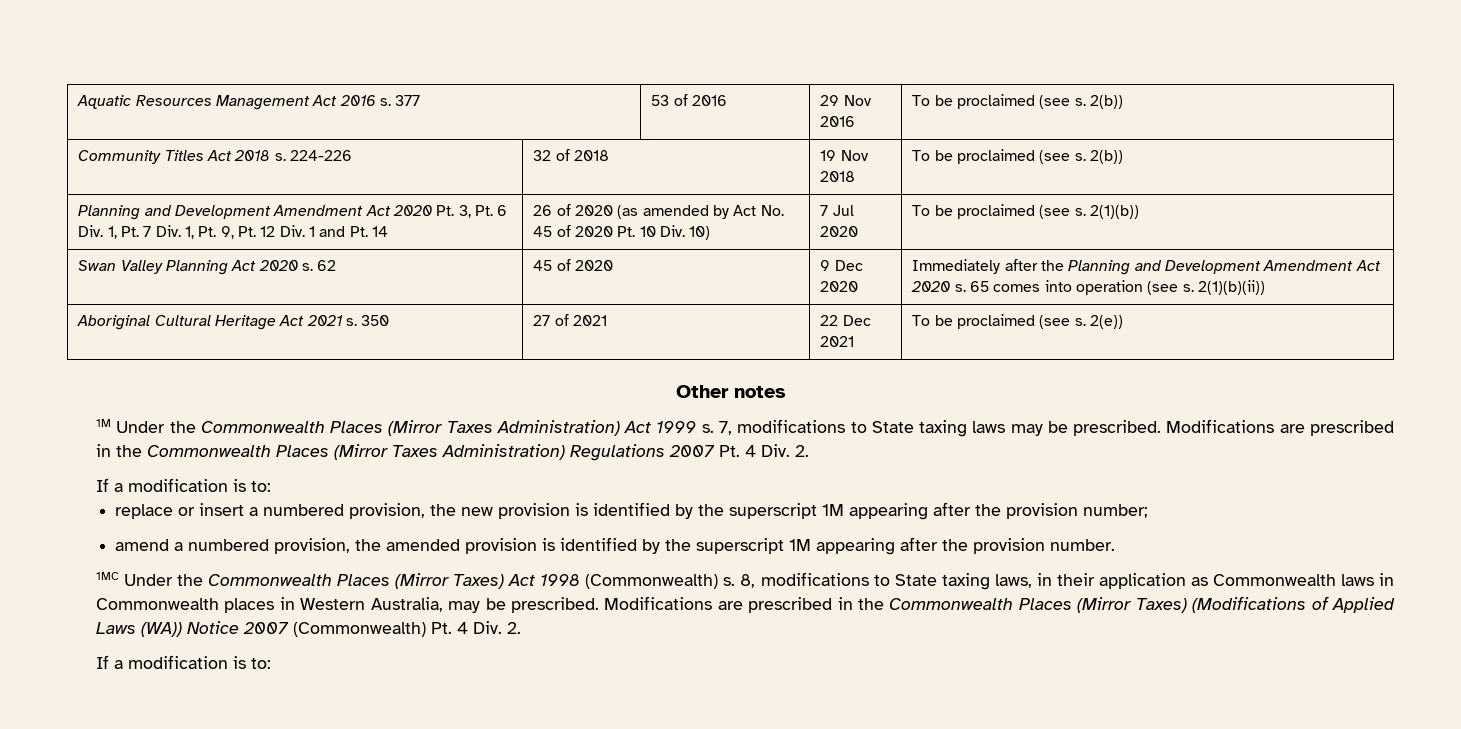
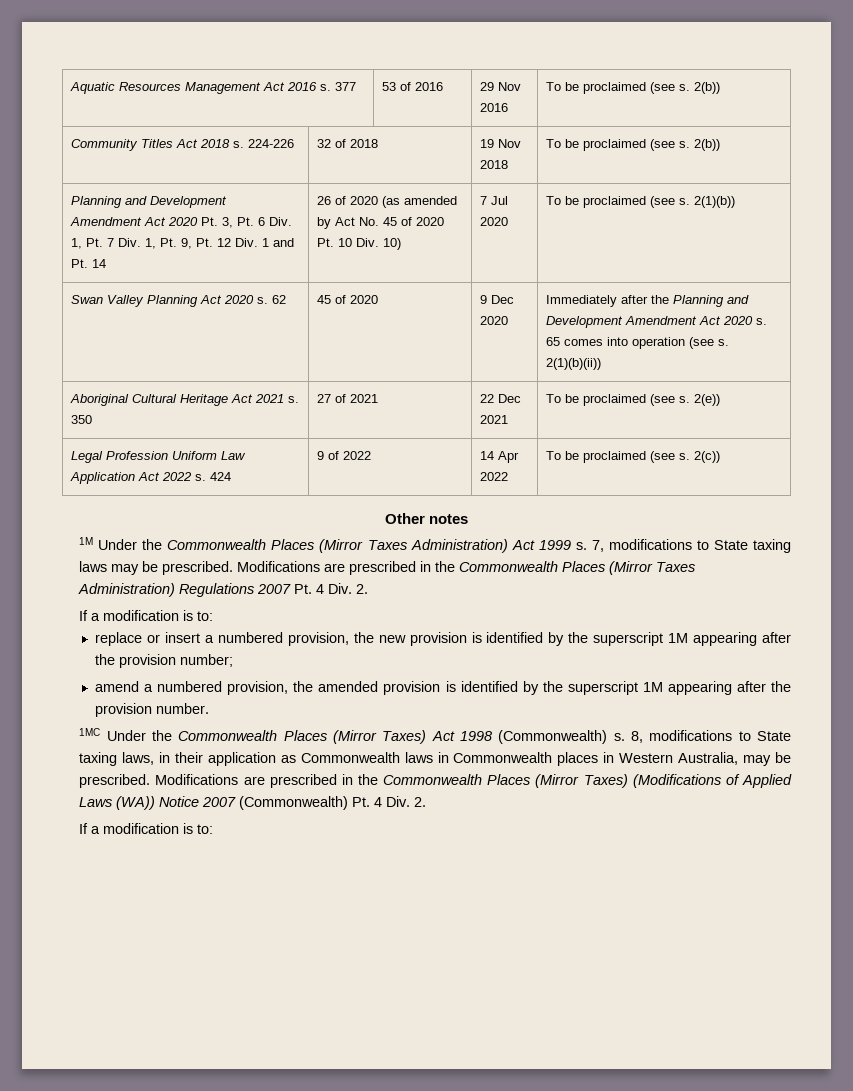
(1123, 322) none -> [71,451,247,463] [70,472,232,484] [317,451,372,460] [480,451,520,463] [480,472,509,481] [546,451,721,463] // Legal Profession Uniform Law Application Act 2022 s. 424 | 9 of 2022 | 14 Apr 2022 | To be proclaimed (see s. 2(c))

